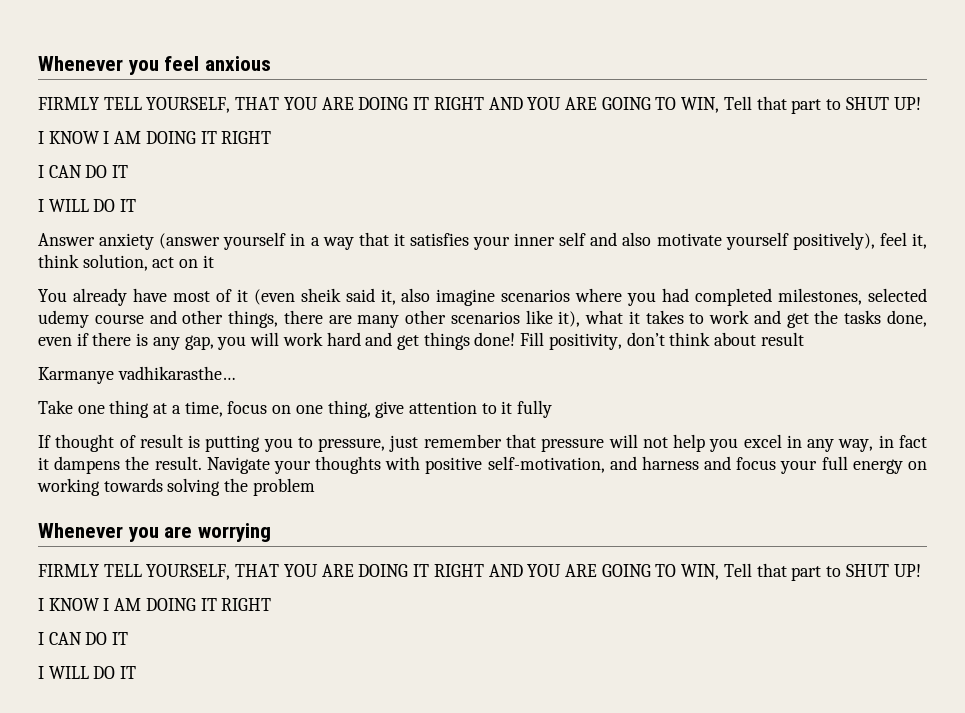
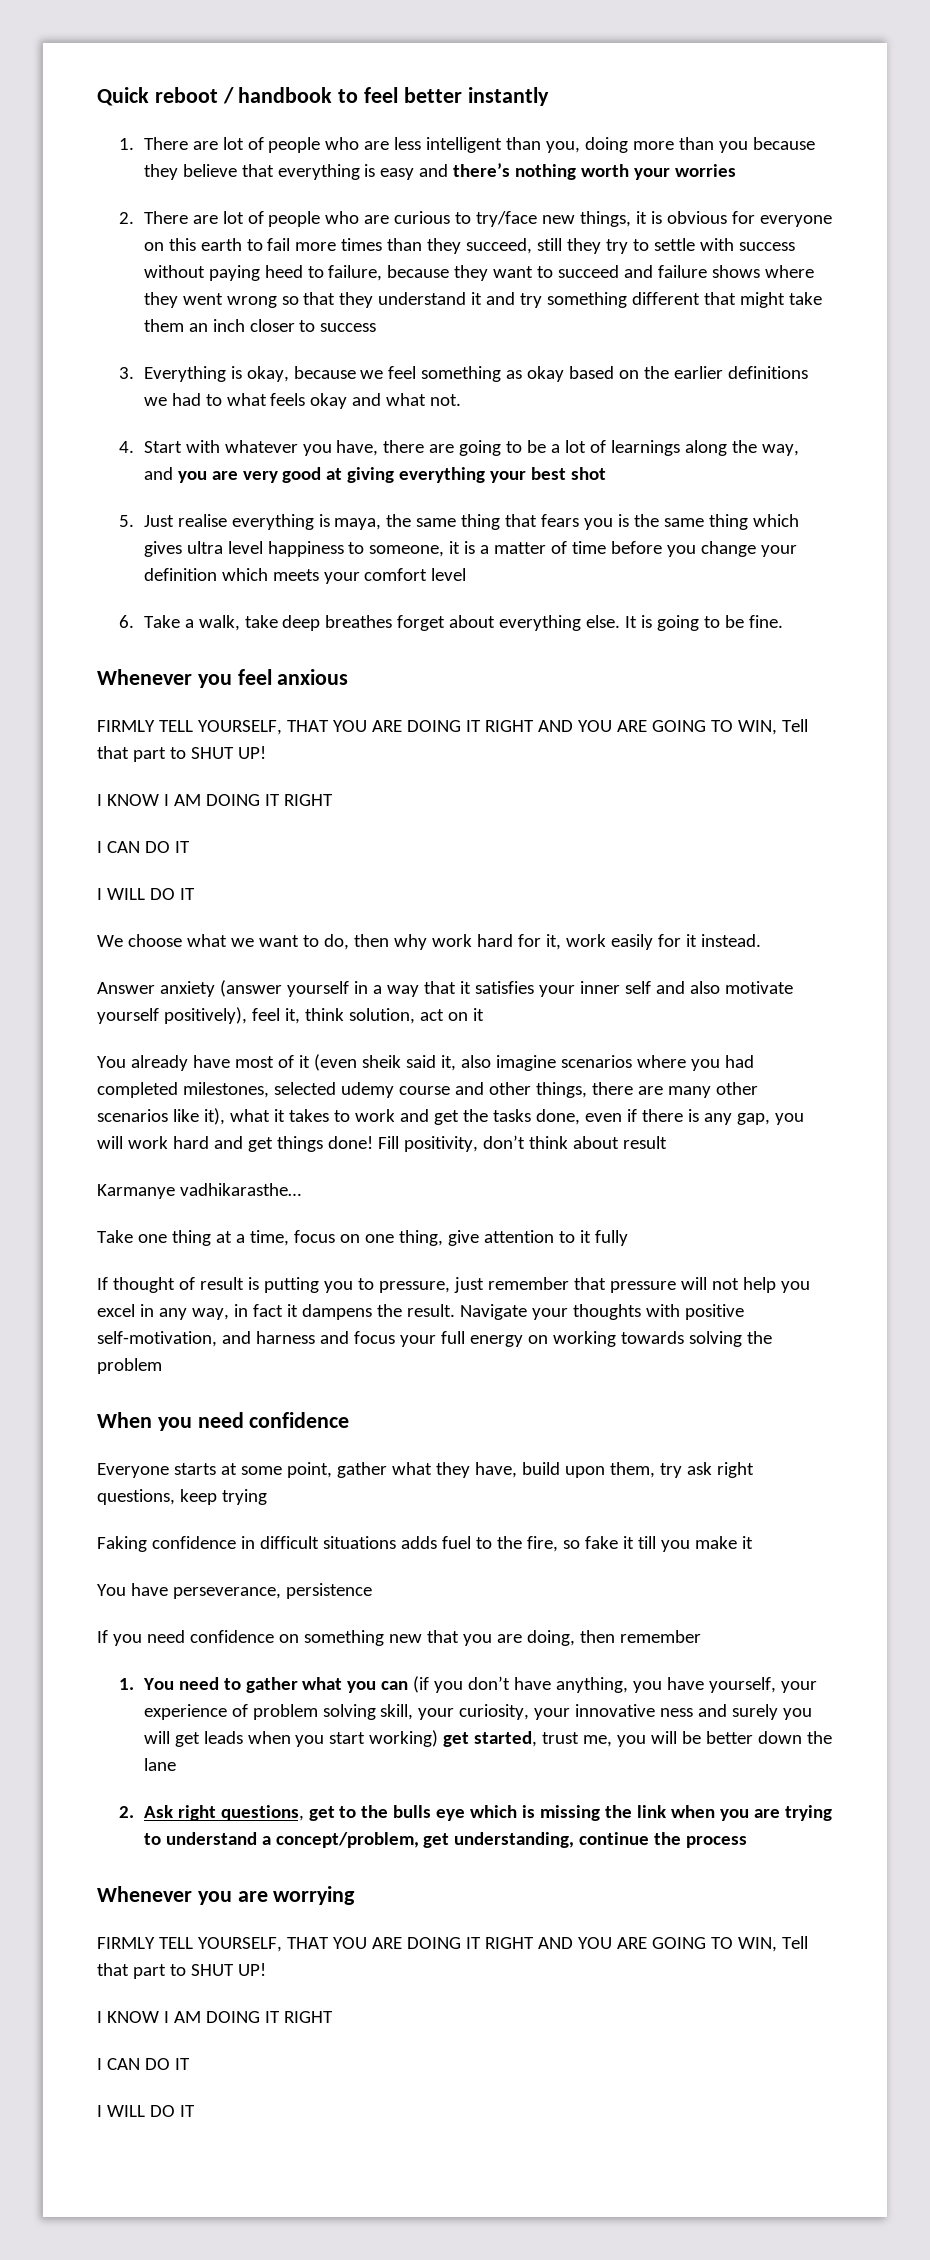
(38, 63) none -> [97,87,549,106] [119,137,816,153] [143,163,737,180] [119,211,833,227] [143,238,796,254] [143,265,815,281] [143,292,823,308] [143,319,377,332] [119,366,809,382] [143,393,462,409] [119,440,800,456] [143,467,607,483] [119,514,800,530] [143,541,798,557] [143,568,467,584] [119,615,784,631] Quick reboot / handbook to feel better instantly // 1. There are lot of people who are less intelligent than you, doing more than you because they believe that everything is easy and there’s nothing worth your worries // 2. There are lot of people who are curious to try/face new things, it is obvious for everyone on this earth to fail more times than they succeed, still they try to settle with success without paying heed to failure, because they want to succeed and failure shows where they went wrong so that they understand it and try something different that might take them an inch closer to success // 3. Everything is okay, because we feel something as okay based on the earlier definitions we had to what feels okay and what not. // 4. Start with whatever you have, there are going to be a lot of learnings along the way, and you are very good at giving everything your best shot // 5. Just realise everything is maya, the same thing that fears you is the same thing which gives ultra level happiness to someone, it is a matter of time before you change your definition which meets your comfort level // 6. Take a walk, take deep breathes forget about everything else. It is going to be fine. //
(137, 205) none -> [97,934,761,950] // We choose what we want to do, then why work hard for it, work easily for it instead.
(315, 487) none -> [97,1412,350,1431] [97,1462,754,1478] [97,1489,267,1505] [97,1536,753,1552] [97,1583,372,1599] [97,1630,701,1646] [119,1676,818,1693] [143,1704,813,1720] [143,1730,833,1747] [143,1758,176,1771] [119,1805,833,1821] [143,1832,748,1848] // When you need confidence // Everyone starts at some point, gather what they have, build upon them, try ask right questions, keep trying // Faking confidence in difficult situations adds fuel to the fire, so fake it till you make it // You have perseverance, persistence // If you need confidence on something new that you are doing, then remember // 1. You need to gather what you can (if you don’t have anything, you have yourself, your experience of problem solving skill, your curiosity, your innovative ness and surely you will get leads when you start working) get started, trust me, you will be better down the lane // 2. Ask right questions, get to the bulls eye which is missing the link when you are trying to understand a concept/problem, get understanding, continue the process

